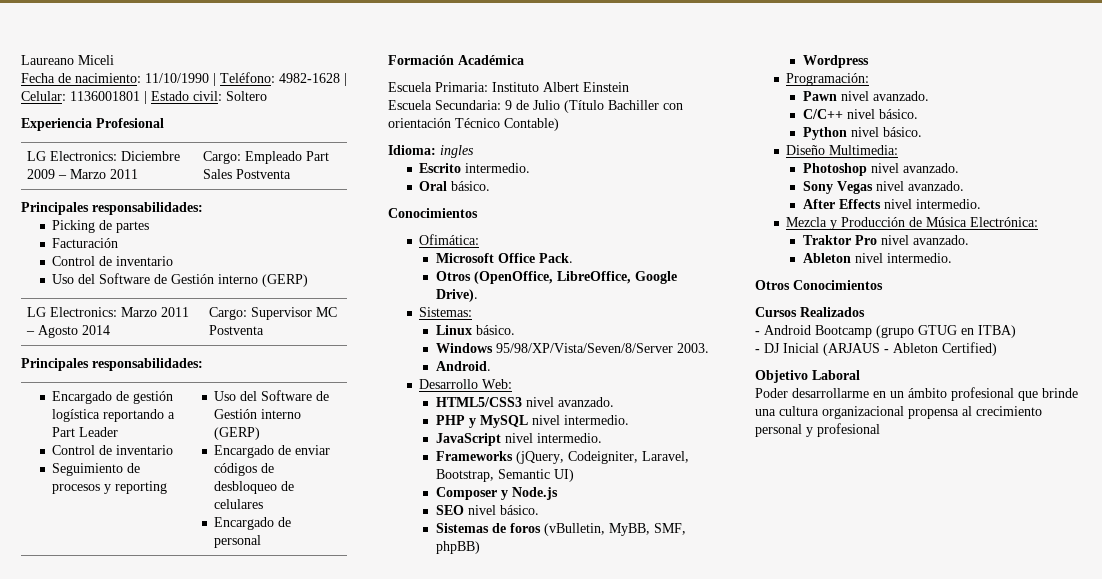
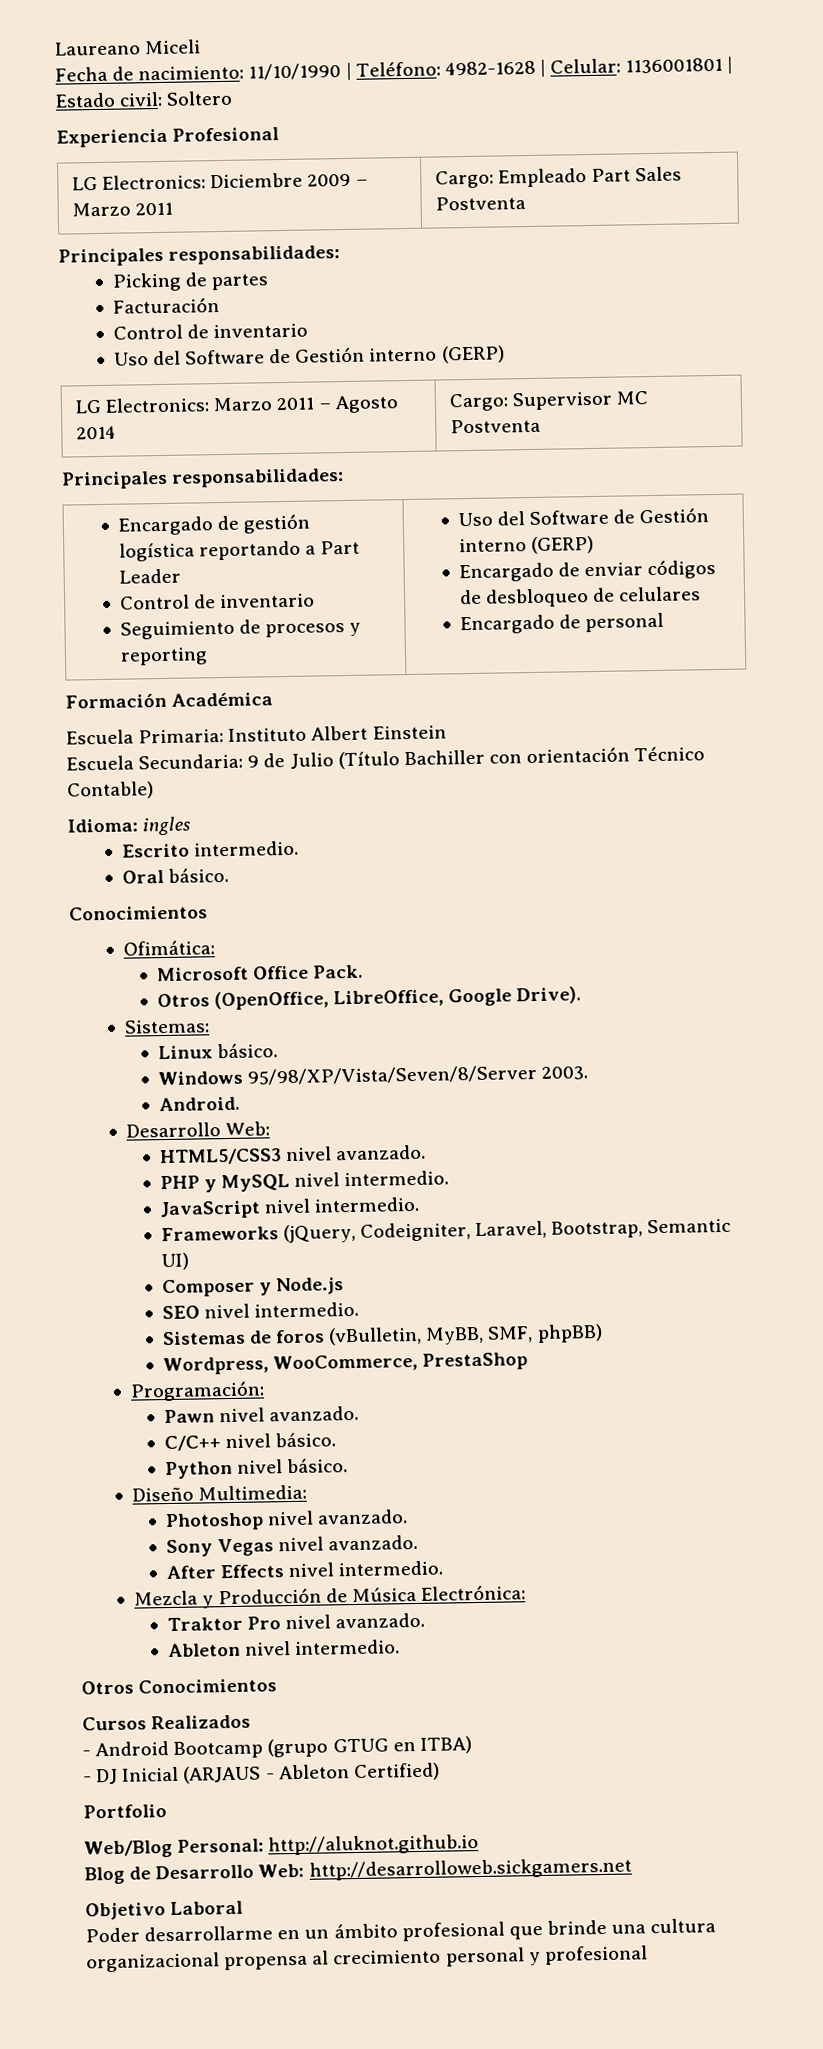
[499,505,539,515] básico. -> [254,1301,360,1318] intermedio.
[802,55,869,68] Wordpress -> [162,1352,528,1376] Wordpress, WooCommerce, PrestaShop
(997, 349) none -> [83,1804,167,1819] [84,1834,480,1859] [84,1857,633,1885] // Portfolio // Web/Blog Personal: http://aluknot.github.io // Blog de Desarrollo Web: http://desarrolloweb.sickgamers.net

